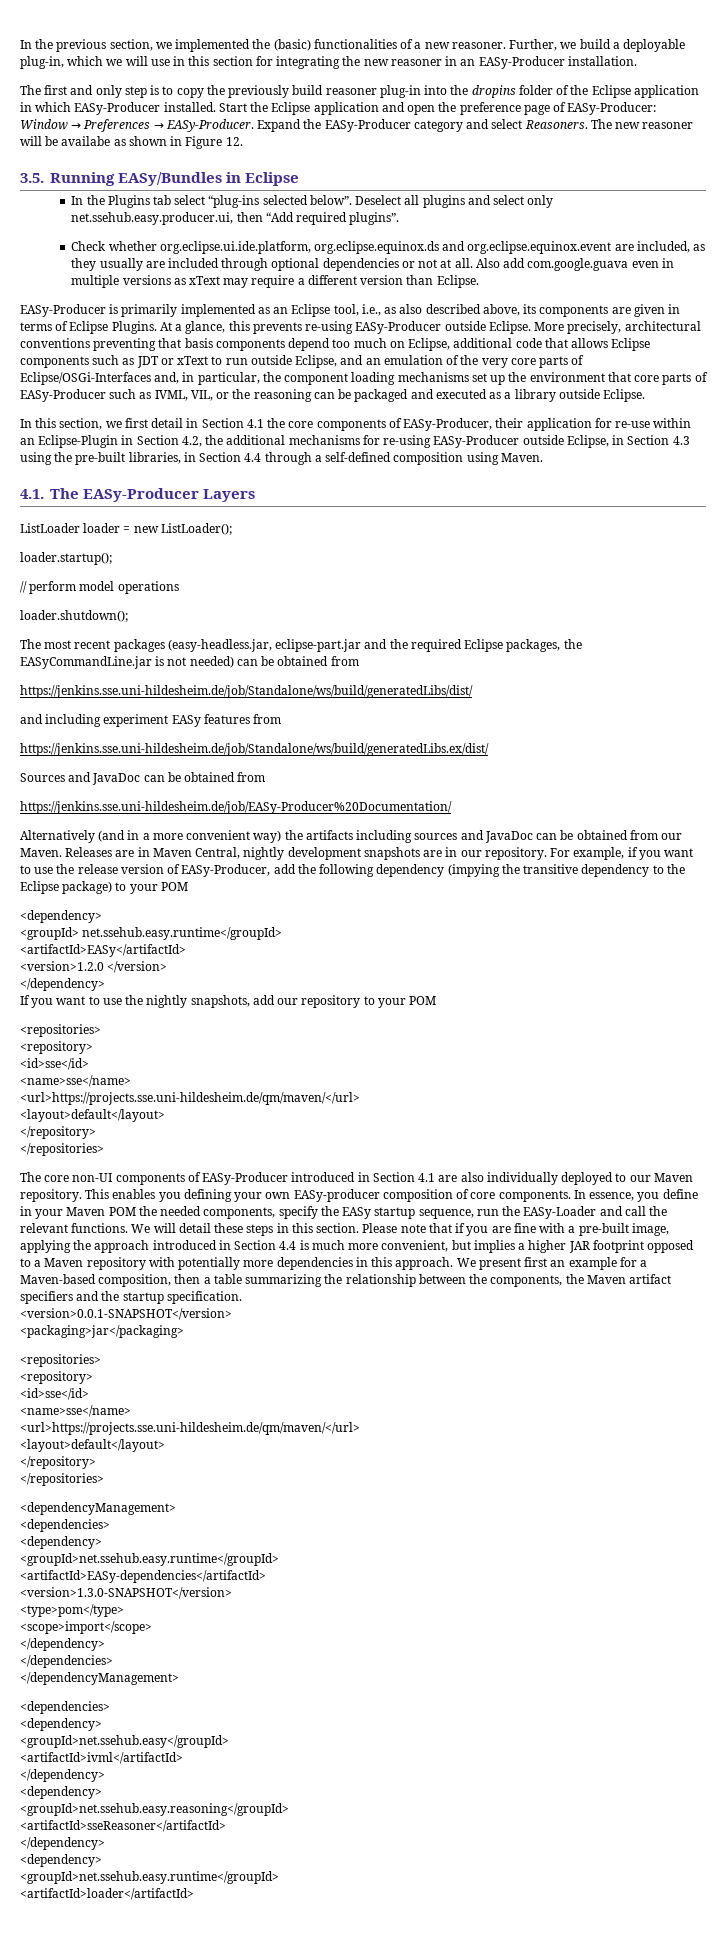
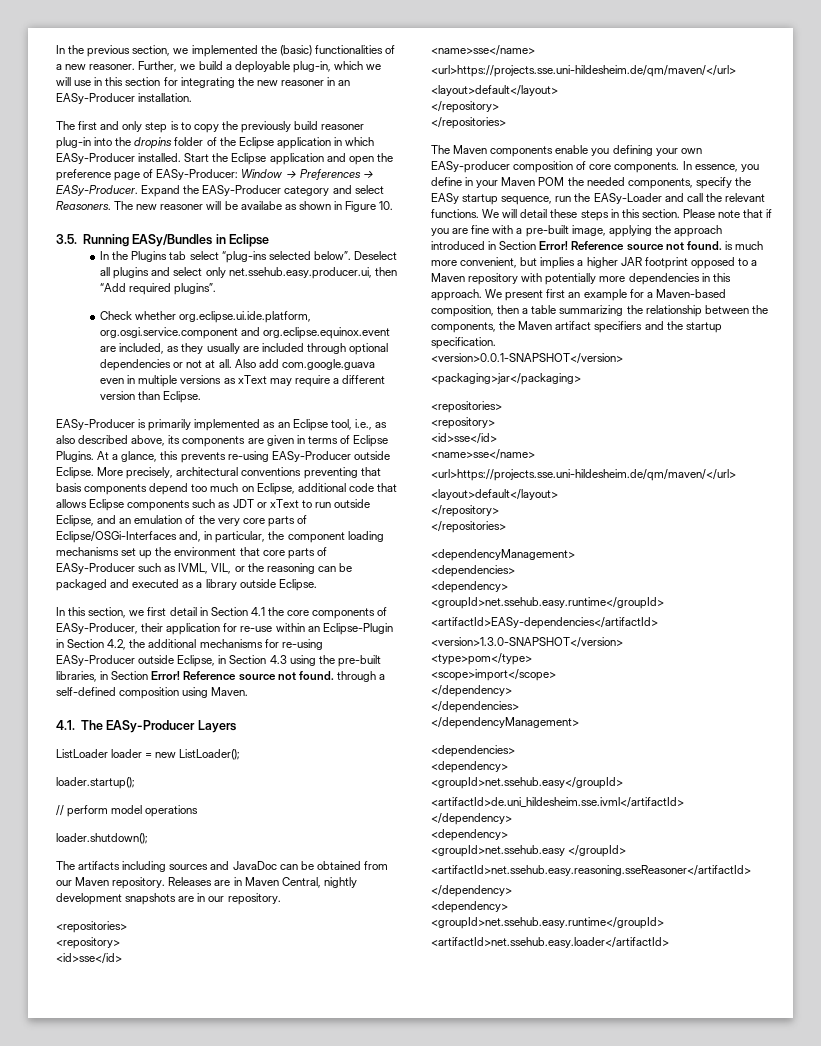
[225,137,243,146] 12. -> [379,201,394,210] 10.
[313,241,439,254] org.eclipse.equinox.ds -> [100,327,239,339] org.osgi.service.component
[244,453,262,462] 4.4 -> [151,671,334,681] Error! Reference source not found.
[44,639,582,652] [20,656,359,669] [20,685,473,698] [20,714,282,727] [20,743,489,756] [20,772,266,785] [20,801,452,814] [20,830,303,843] most recent packages (easy-headless.jar, eclipse-part.jar and the required Eclipse packages, the EASyCommandLine.jar is not needed) can be obtained from // https://jenkins.sse.uni-hildesheim.de/job/Standalone/ws/build/generatedLibs/dist/ // and including experiment EASy features from // https://jenkins.sse.uni-hildesheim.de/job/Standalone/ws/build/generatedLibs.ex/dist/ // Sources and JavaDoc can be obtained from // https://jenkins.sse.uni-hildesheim.de/job/EASy-Producer%20Documentation/ // Alternatively (and in a more convenient way) the -> (75, 865) none
[20,848,62,857] Maven. -> [75,877,166,889] Maven repository.
[550,847,694,860] [20,864,685,877] [20,881,188,894] [20,910,102,923] [20,927,283,940] [20,944,186,957] [20,961,168,973] [20,978,105,991] [20,995,437,1008] For example, if you want to use the release version of EASy-Producer, add the following dependency (impying the transitive dependency to the Eclipse package) to your POM // <dependency> // <groupId> net.ssehub.easy.runtime</groupId> // <artifactId>EASy</artifactId> // <version>1.2.0 </version> // </dependency> // If you want to use the nightly snapshots, add our repository to your POM -> (281, 899) none
[44,1172,693,1185] [20,1189,156,1202] core non-UI components of EASy-Producer introduced in Section 4.1 are also individually deployed to our Maven repository. This enables -> [453,145,589,157] Maven components enable
[279,1241,297,1250] 4.4 -> [539,241,722,251] Error! Reference source not found.
[20,1752,183,1764] [20,1769,105,1782] [20,1786,102,1799] [20,1803,289,1816] [20,1820,226,1832] <artifactId>ivml</artifactId> // </dependency> // <dependency> // <groupId>net.ssehub.easy.reasoning</groupId> // <artifactId>sseReasoner</artifactId> -> [431,797,684,808] [431,813,512,825] [431,829,508,841] [431,845,627,857] [431,865,751,876] <artifactId>de.uni_hildesheim.sse.ivml</artifactId> // </dependency> // <dependency> // <groupId>net.ssehub.easy </groupId> // <artifactId>net.ssehub.easy.reasoning.sseReasoner</artifactId>
[20,1888,194,1900] <artifactId>loader</artifactId> -> [431,937,669,948] <artifactId>net.ssehub.easy.loader</artifactId>

